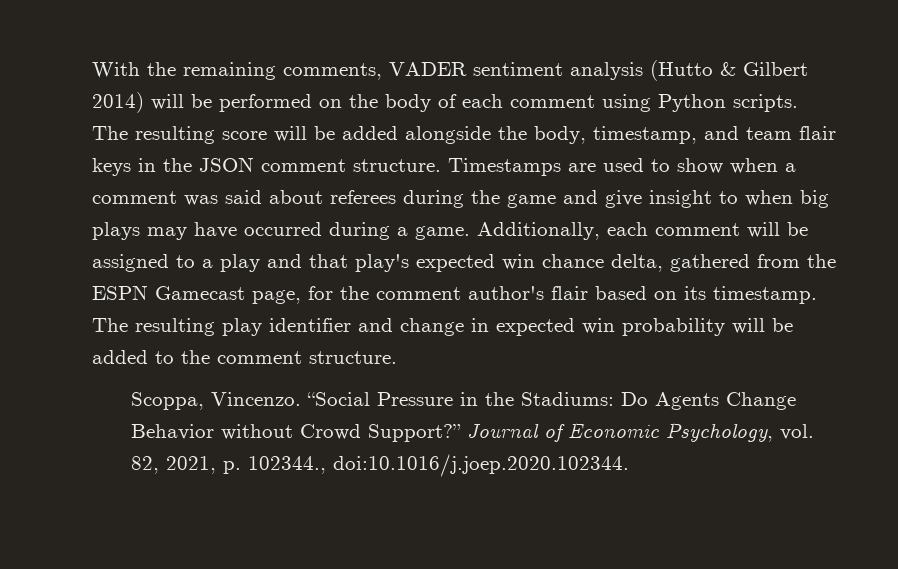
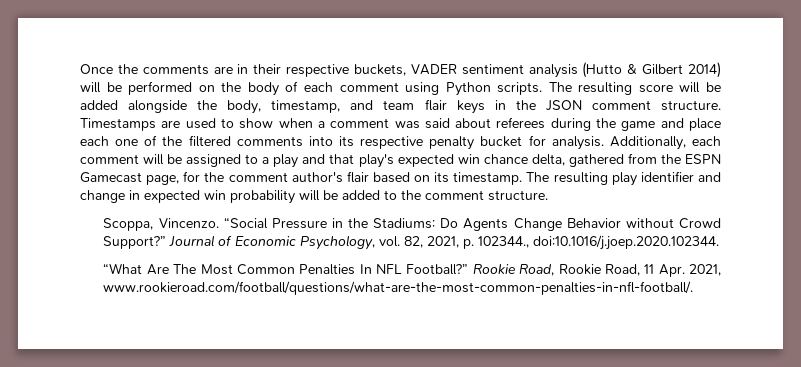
[92,62,382,80] With the remaining comments, -> [80,64,406,77] Once the comments are in their respective buckets,
[605,190,829,208] [92,222,470,240] give insight to when big plays may have occurred during a game. -> [689,118,721,131] [80,135,604,150] place each one of the filtered comments into its respective penalty bucket for analysis.
(630, 465) none -> [103,263,721,277] [103,281,694,295] // “What Are The Most Common Penalties In NFL Football?” Rookie Road, Rookie Road, 11 Apr. 2021, www.rookieroad.com/football/questions/what-are-the-most-common-penalties-in-nfl-football/.

